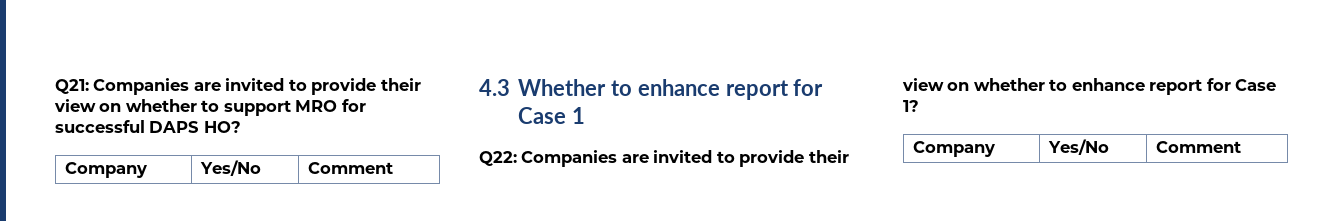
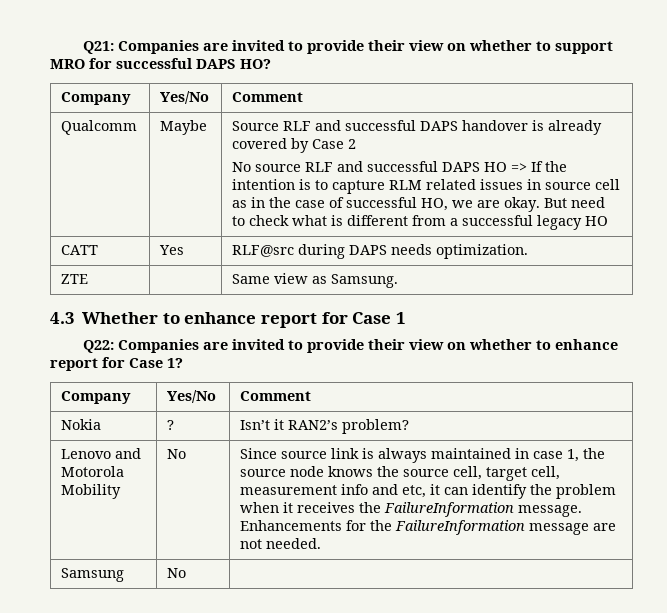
(393, 168) none -> [61,120,138,135] [160,120,208,135] [232,120,603,135] [232,138,357,153] [232,161,568,172] [232,179,621,194] [232,197,606,212] [232,215,609,230] [61,245,99,255] [159,245,185,255] [232,244,529,259] [61,274,89,284] [232,273,399,288] // Qualcomm | Maybe | Source RLF and successful DAPS handover is already covered by Case 2 // No source RLF and successful DAPS HO => If the intention is to capture RLM related issues in source cell as in the case of successful HO, we are okay. But need to check what is different from a successful legacy HO // CATT | Yes | RLF@src during DAPS needs optimization. // ZTE | | Same view as Samsung.
(1241, 147) none -> [61,419,102,430] [167,420,175,430] [240,419,410,434] [61,448,142,459] [61,466,125,477] [61,484,122,499] [167,449,187,459] [240,448,606,463] [240,466,561,481] [240,484,617,499] [240,502,583,517] [240,520,617,535] [240,538,322,549] [61,568,125,582] [167,568,187,578] // Nokia | ? | Isn’t it RAN2’s problem? // Lenovo and Motorola Mobility | No | Since source link is always maintained in case 1, the source node knows the source cell, target cell, measurement info and etc, it can identify the problem when it receives the FailureInformation message. Enhancements for the FailureInformation message are not needed. // Samsung | No |

